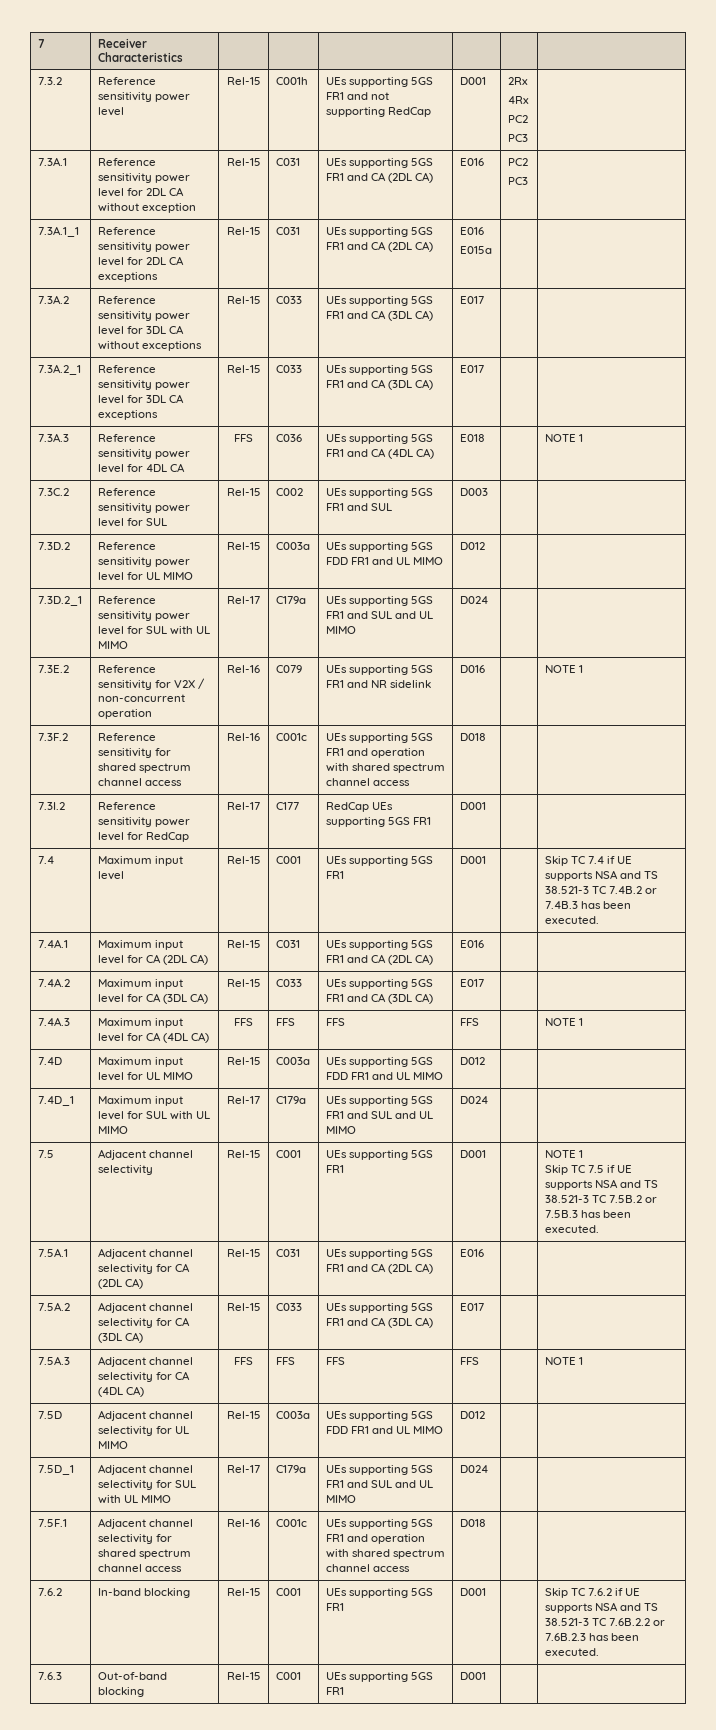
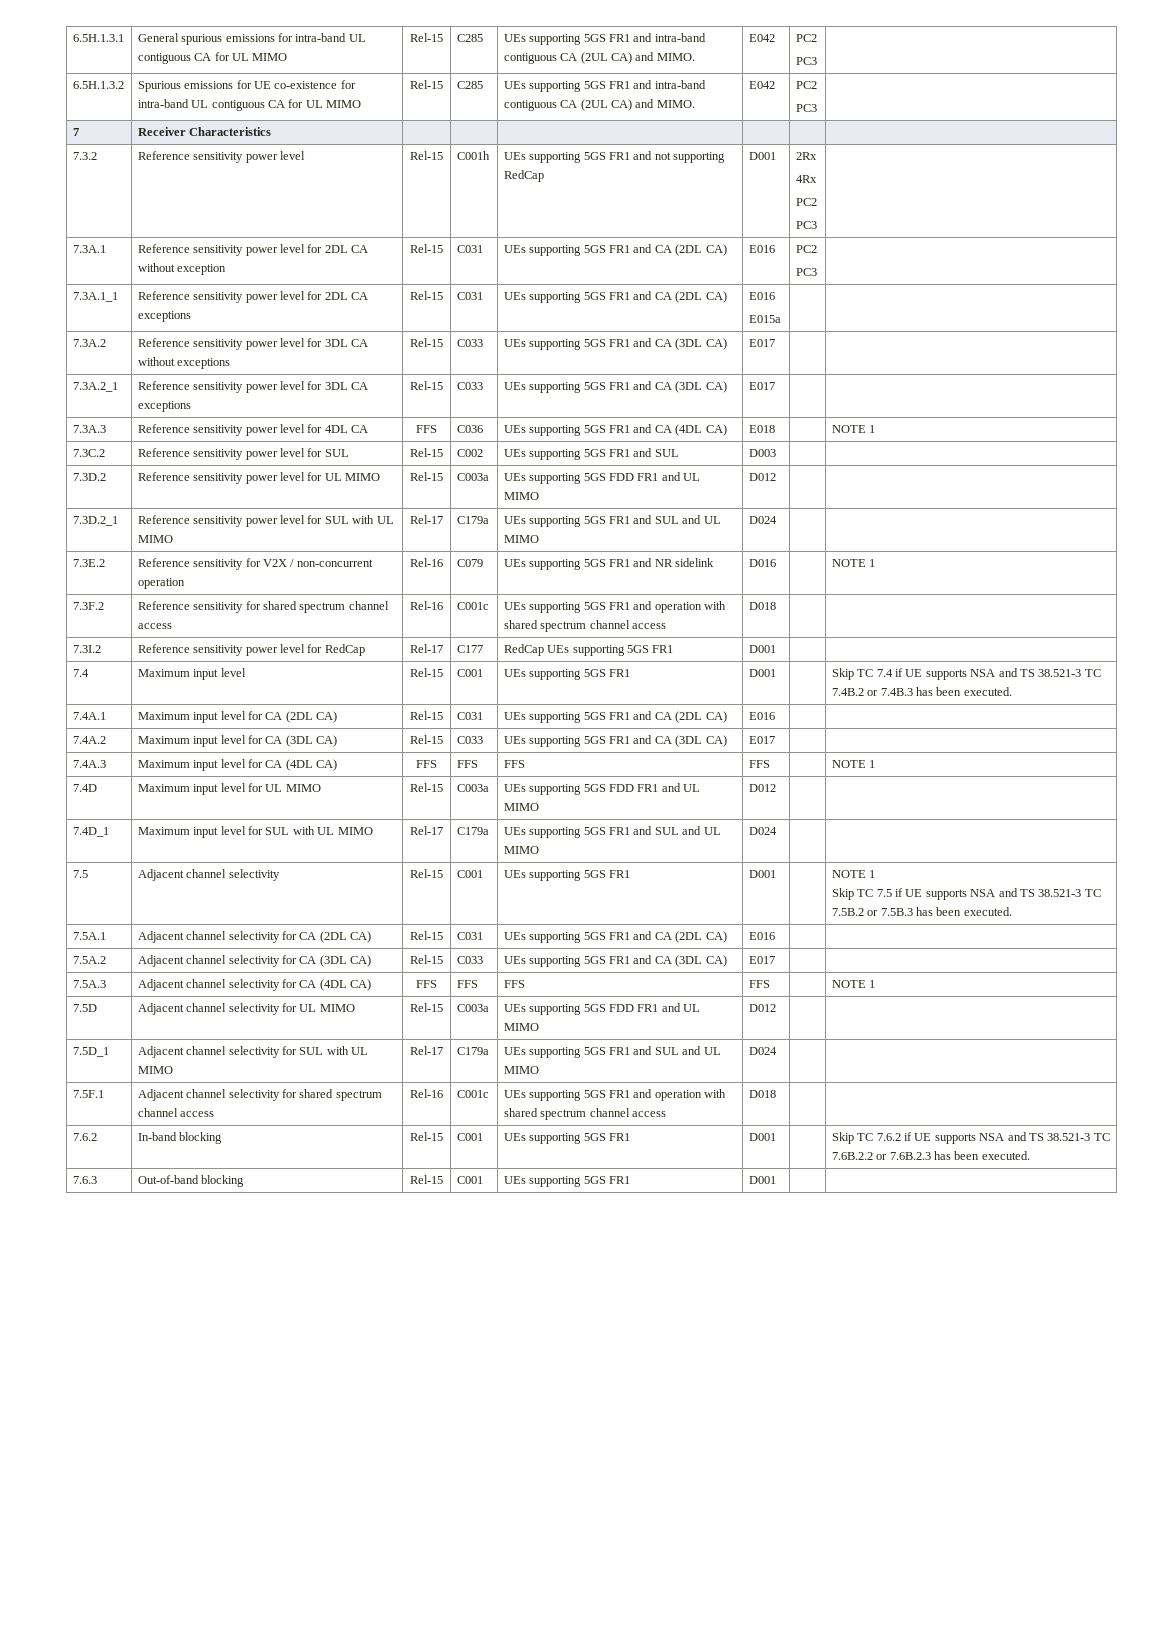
(37, 43) none -> [72,34,124,42] [137,33,366,45] [137,52,288,64] [410,33,443,42] [456,34,483,42] [503,33,706,45] [503,52,695,64] [748,34,775,42] [795,34,817,42] [795,57,817,65] [72,81,124,89] [137,80,356,92] [137,99,362,111] [410,80,443,89] [456,81,483,89] [503,80,706,92] [503,99,695,111] [748,81,775,89] [795,81,817,89] [795,104,817,112] 6.5H.1.3.1 | General spurious emissions for intra-band UL contiguous CA for UL MIMO | Rel-15 | C285 | UEs supporting 5GS FR1 and intra-band contiguous CA (2UL CA) and MIMO. | E042 | PC2 // PC3 | // 6.5H.1.3.2 | Spurious emissions for UE co-existence for intra-band UL contiguous CA for UL MIMO | Rel-15 | C285 | UEs supporting 5GS FR1 and intra-band contiguous CA (2UL CA) and MIMO. | E042 | PC2 // PC3 | //

